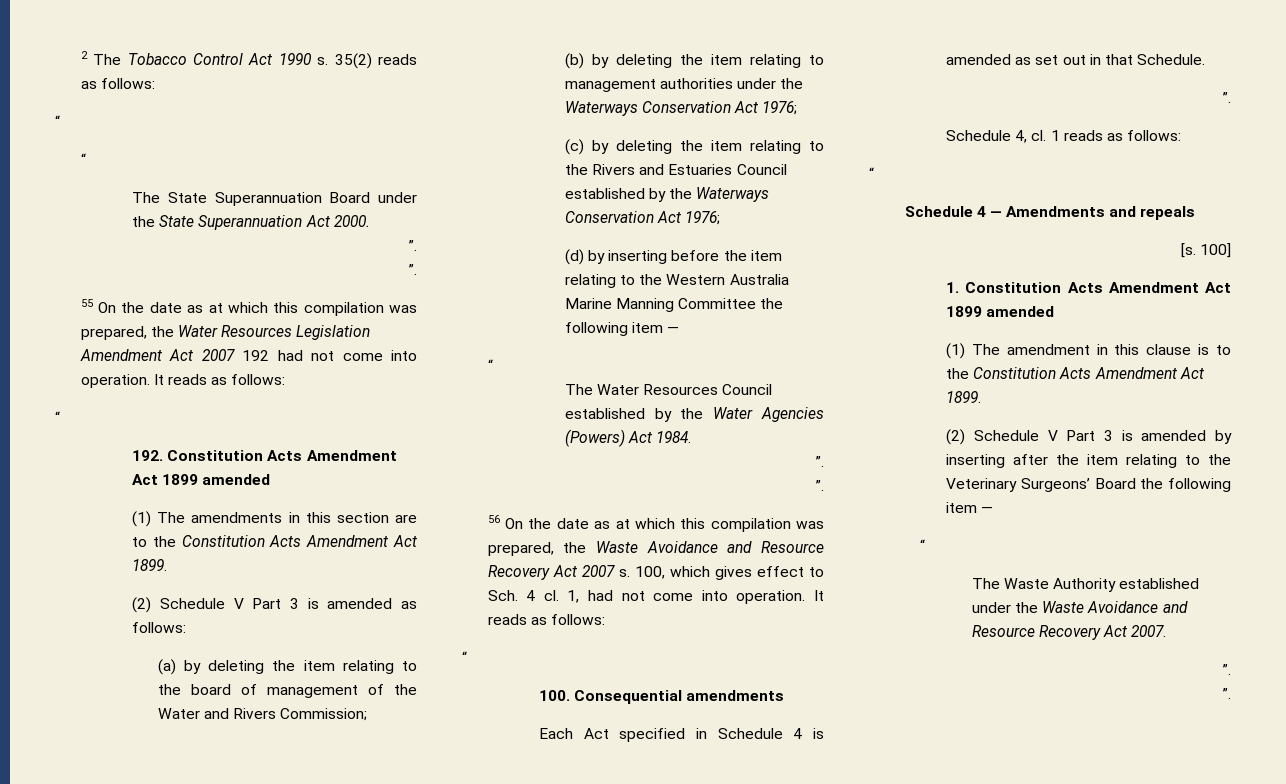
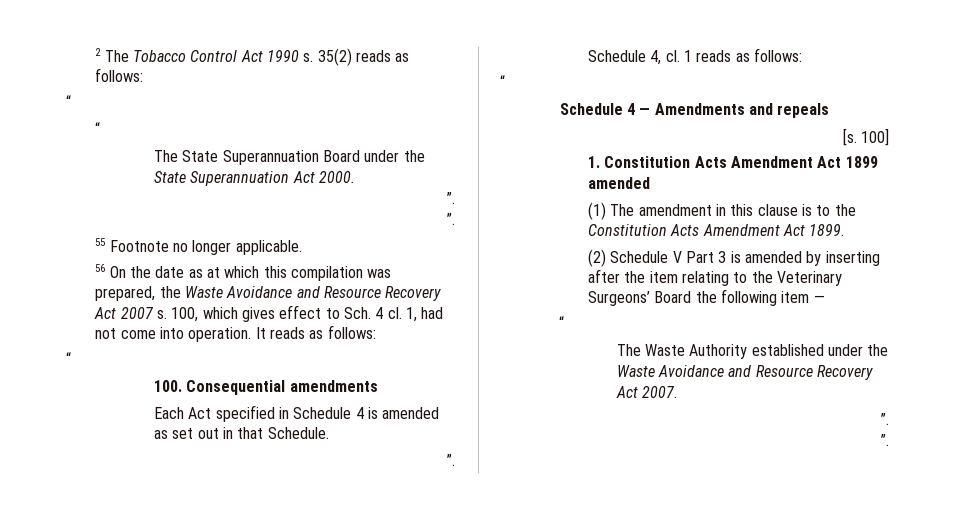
[98,302,417,316] [80,325,371,340] [79,349,418,361] [80,374,286,388] [55,411,60,423] [132,450,397,461] [132,474,271,485] [132,511,417,527] [132,535,417,547] [132,559,168,571] [132,597,418,613] [132,622,187,633] [157,659,417,675] [157,684,417,698] [157,708,368,721] [564,53,824,69] [564,78,804,92] [564,101,798,116] [564,139,824,155] [564,164,787,175] [564,187,770,202] [564,211,721,225] [564,249,782,265] [564,274,789,288] [564,298,784,312] [564,322,680,336] [487,359,493,371] [564,384,773,395] [564,407,824,422] [564,429,692,447] [815,456,824,467] [815,480,824,491] On the date as at which this compilation was prepared, the Water Resources Legislation Amendment Act 2007 192 had not come into operation. It reads as follows: // “ // 192. Constitution Acts Amendment Act 1899 amended // (1) The amendments in this section are to the Constitution Acts Amendment Act 1899. // (2) Schedule V Part 3 is amended as follows: // (a) by deleting the item relating to the board of management of the Water and Rivers Commission; // (b) by deleting the item relating to management authorities under the Waterways Conservation Act 1976; // (c) by deleting the item relating to the Rivers and Estuaries Council established by the Waterways Conservation Act 1976; // (d) by inserting before the item relating to the Western Australia Marine Manning Committee the following item — // “ // The Water Resources Council established by the Water Agencies (Powers) Act 1984. // ”. // ”. -> [109,240,302,255] Footnote no longer applicable.

